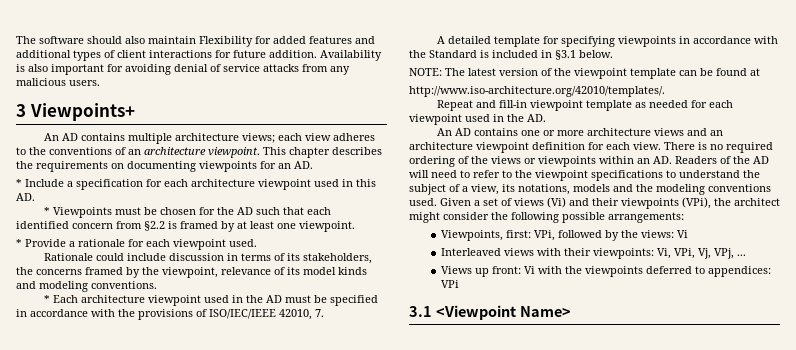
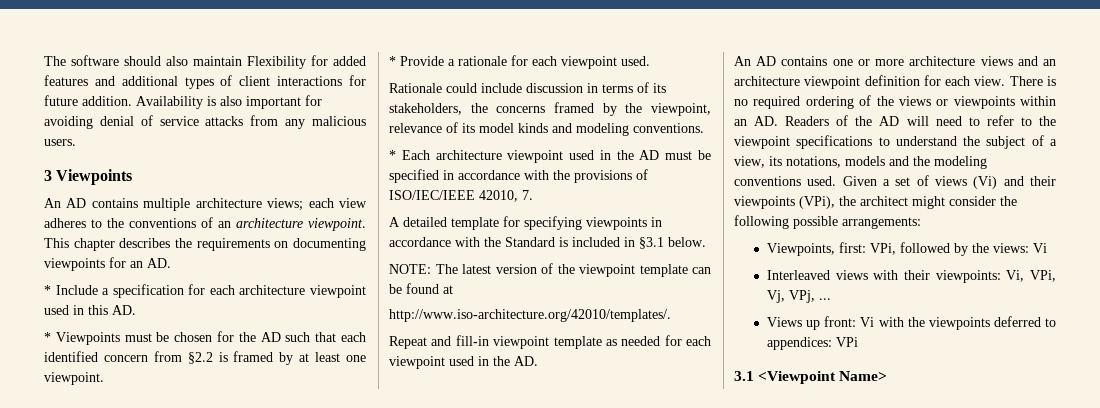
[29,103,135,121] Viewpoints+ -> [56,169,133,185] Viewpoints

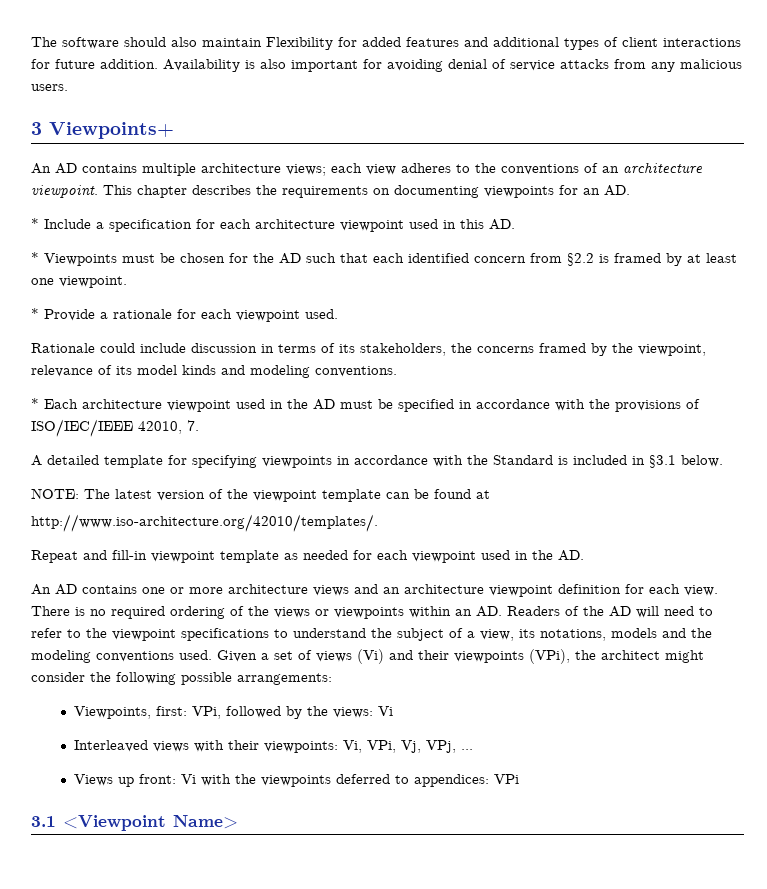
[56,169,133,185] Viewpoints -> [49,122,174,139] Viewpoints+

